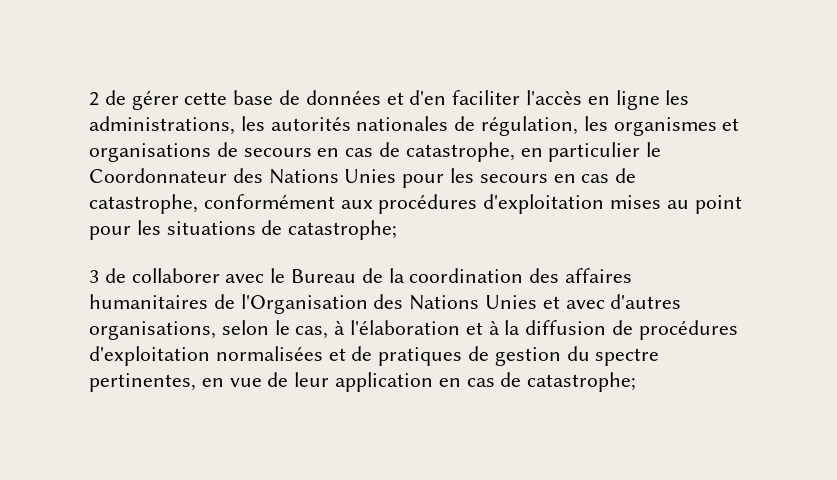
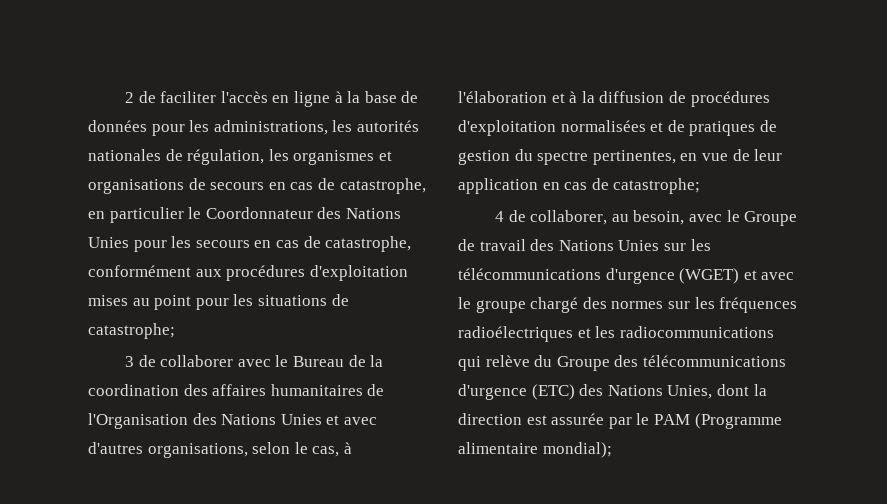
[131,90,660,110] gérer cette base de données et d'en faciliter l'accès en ligne -> [160,91,419,107] [88,120,185,136] faciliter l'accès en ligne à la base de données pour
(637, 382) none -> [495,210,798,226] [458,239,711,251] [458,268,795,284] [458,297,798,313] [458,326,774,342] [458,355,786,371] [458,384,767,400] [458,413,782,429] [458,442,612,458] // 4 de collaborer, au besoin, avec le Groupe de travail des Nations Unies sur les télécommunications d'urgence (WGET) et avec le groupe chargé des normes sur les fréquences radioélectriques et les radiocommunications qui relève du Groupe des télécommunications d'urgence (ETC) des Nations Unies, dont la direction est assurée par le PAM (Programme alimentaire mondial);

